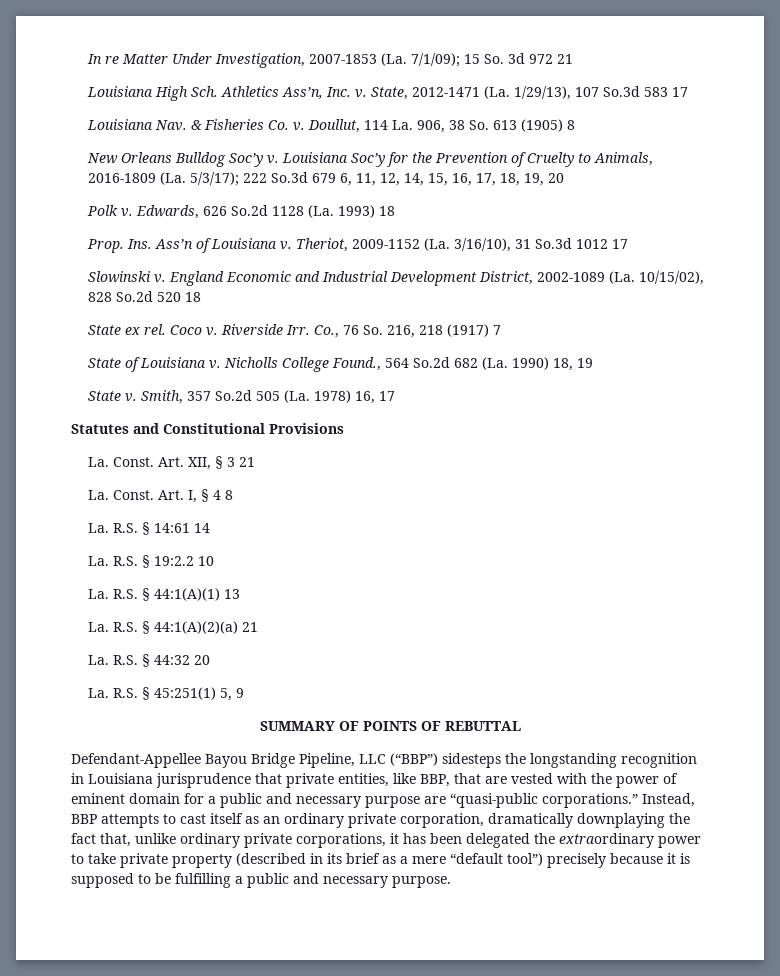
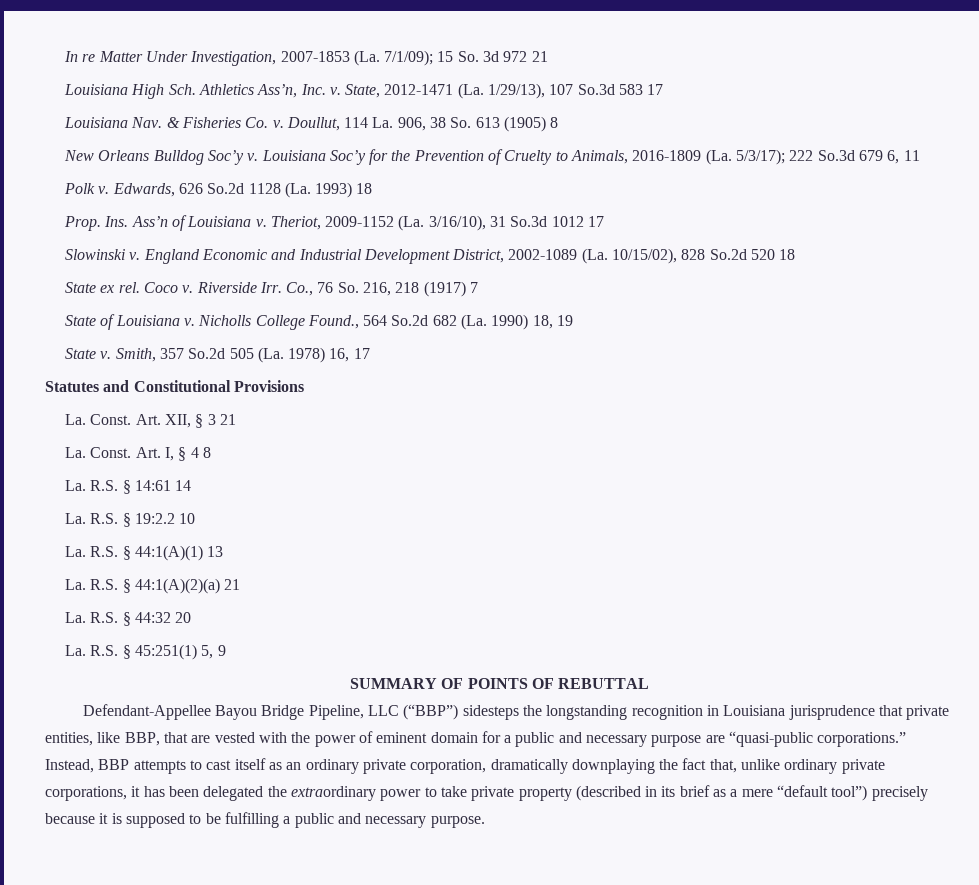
[356,173,565,186] 11, 12, 14, 15, 16, 17, 18, 19, 20 -> [903,150,920,161] 11

